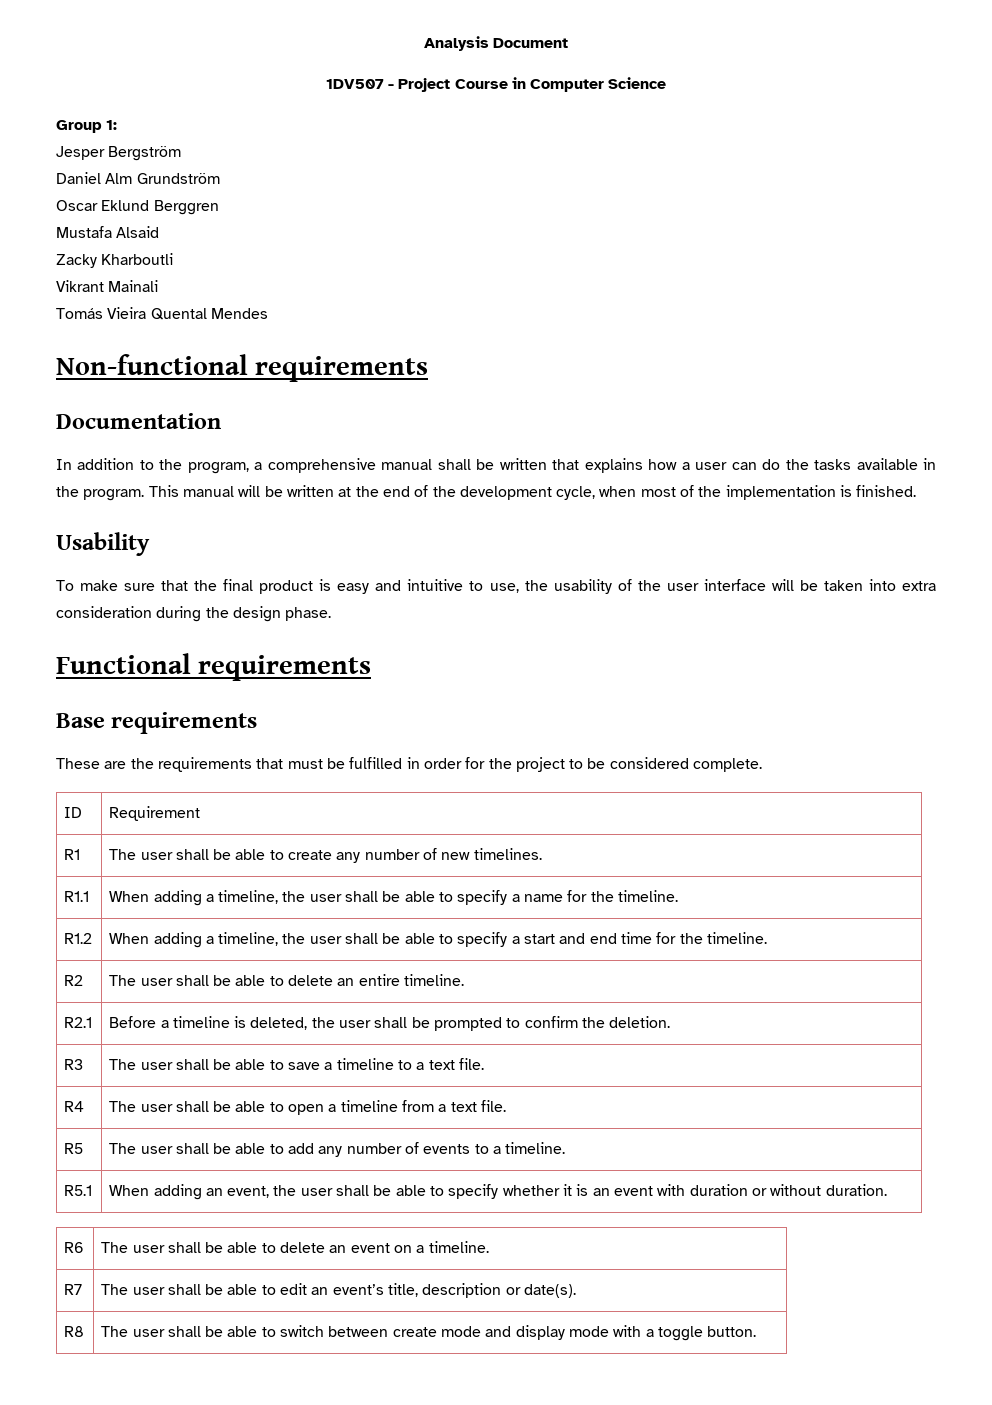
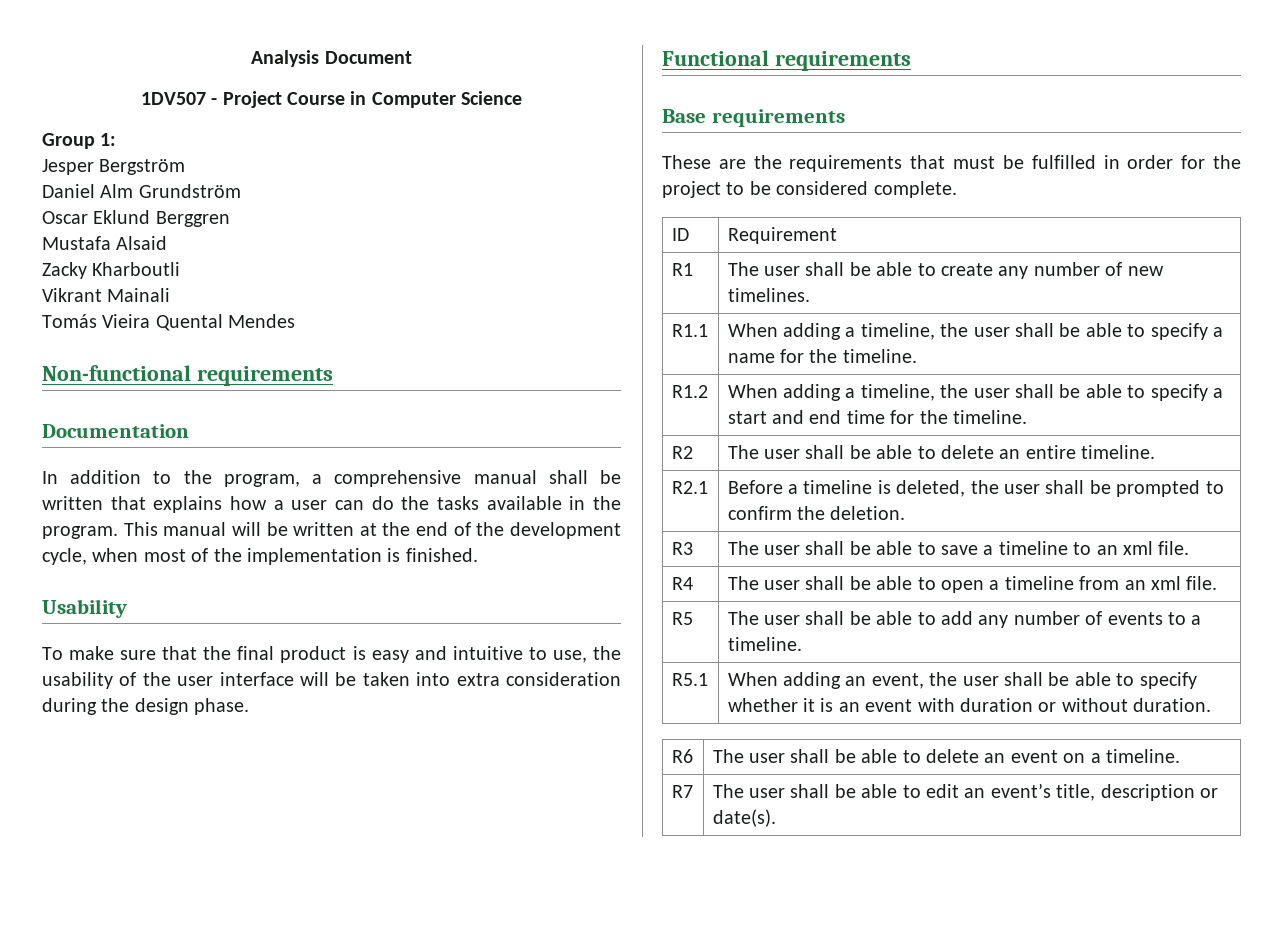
[416,1060,455,1070] a text -> [1096,541,1153,555] an xml
[438,1102,477,1112] a text -> [1124,576,1181,590] an xml
[64,1326,85,1337] [101,1325,757,1341] // R8 | The user shall be able to switch between create mode and display mode with a toggle button. -> (776, 818) none

